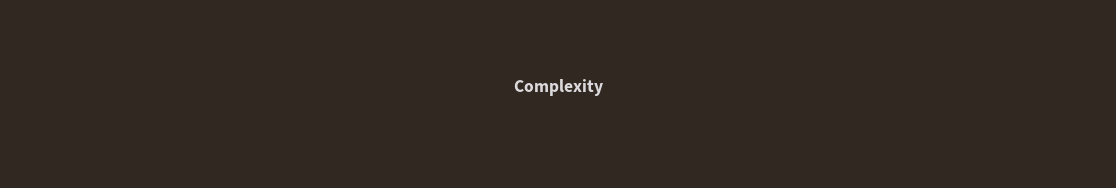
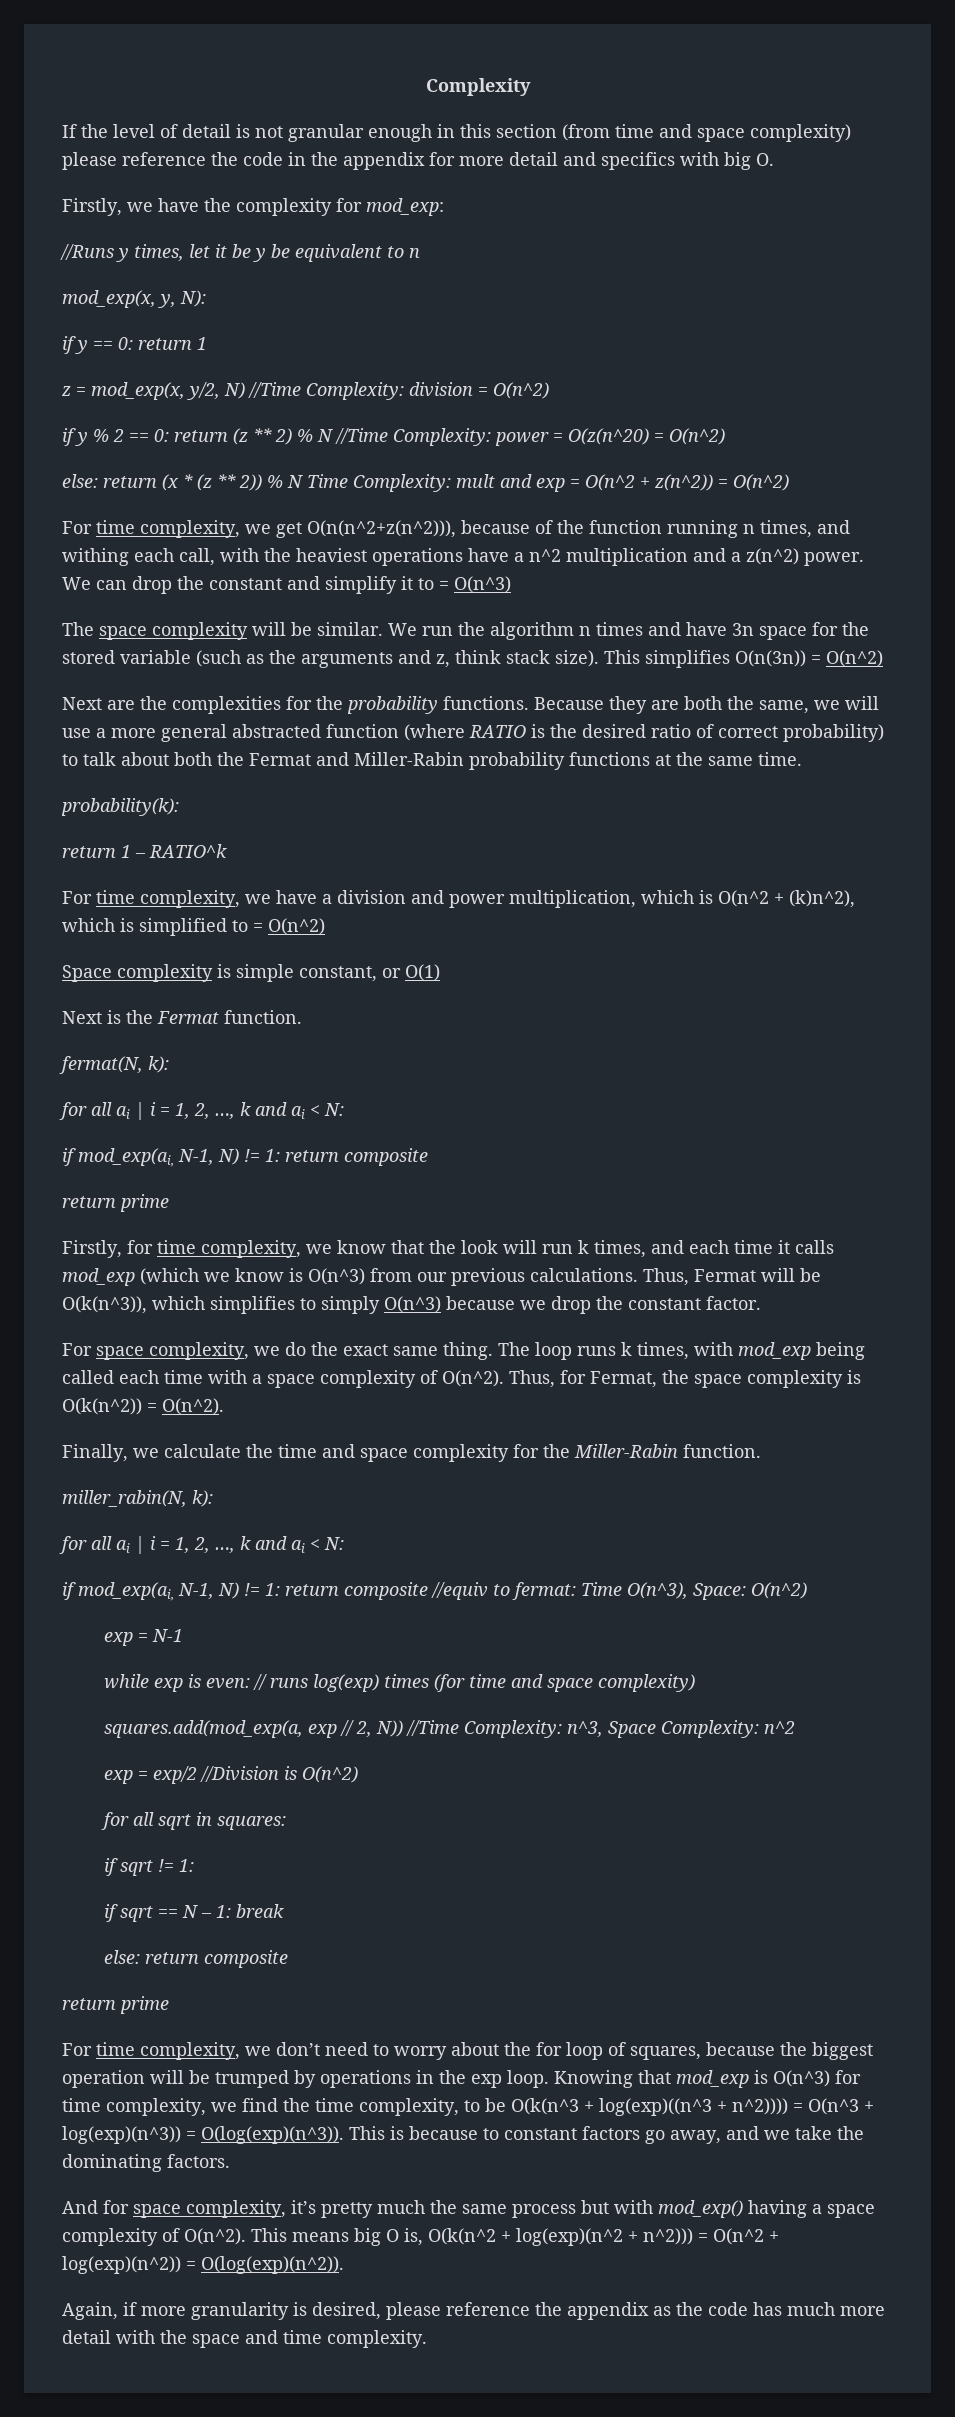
(603, 87) none -> [62,124,851,142] [62,152,774,170] [62,198,444,216] [60,244,420,262] [62,290,206,308] [62,336,207,354] [61,382,549,400] [62,428,725,446] [62,474,789,492] [62,520,850,538] [62,548,864,566] [62,576,511,594] [62,622,869,640] [62,650,883,668] [62,696,879,714] [62,724,884,742] [62,752,802,770] [61,798,179,816] [62,844,227,858] [62,890,855,908] [62,918,325,936] [62,964,440,982] [62,1010,302,1024] [59,1056,169,1074] [59,1102,344,1120] [62,1148,428,1167] [62,1194,169,1212] [62,1240,834,1258] [62,1268,821,1286] [62,1296,761,1314] [62,1342,865,1360] [62,1370,861,1388] [62,1398,224,1415] [62,1444,761,1462] [62,1490,213,1507] [59,1536,344,1554] [62,1582,807,1601] [103,1629,183,1646] [103,1674,695,1692] [103,1720,795,1738] [103,1766,358,1784] [100,1812,286,1830] [103,1858,194,1876] [103,1904,284,1922] [103,1950,288,1968] [62,1996,169,2014] [62,2042,873,2060] [62,2070,861,2088] [62,2098,874,2116] [62,2126,864,2144] [62,2154,230,2172] [62,2200,875,2218] [62,2228,779,2246] [62,2256,344,2274] [62,2302,885,2320] [62,2330,427,2348] // If the level of detail is not granular enough in this section (from time and space complexity) please reference the code in the appendix for more detail and specifics with big O. // Firstly, we have the complexity for mod_exp: // //Runs y times, let it be y be equivalent to n // mod_exp(x, y, N): // if y == 0: return 1 // z = mod_exp(x, y/2, N) //Time Complexity: division = O(n^2) // if y % 2 == 0: return (z ** 2) % N //Time Complexity: power = O(z(n^20) = O(n^2) // else: return (x * (z ** 2)) % N Time Complexity: mult and exp = O(n^2 + z(n^2)) = O(n^2) // For time complexity, we get O(n(n^2+z(n^2))), because of the function running n times, and withing each call, with the heaviest operations have a n^2 multiplication and a z(n^2) power. We can drop the constant and simplify it to = O(n^3) // The space complexity will be similar. We run the algorithm n times and have 3n space for the stored variable (such as the arguments and z, think stack size). This simplifies O(n(3n)) = O(n^2) // Next are the complexities for the probability functions. Because they are both the same, we will use a more general abstracted function (where RATIO is the desired ratio of correct probability) to talk about both the Fermat and Miller-Rabin probability functions at the same time. // probability(k): // return 1 – RATIO^k // For time complexity, we have a division and power multiplication, which is O(n^2 + (k)n^2), which is simplified to = O(n^2) // Space complexity is simple constant, or O(1) // Next is the Fermat function. // fermat(N, k): // for all ai | i = 1, 2, …, k and ai < N: // if mod_exp(ai, N-1, N) != 1: return composite // return prime // Firstly, for time complexity, we know that the look will run k times, and each time it calls mod_exp (which we know is O(n^3) from our previous calculations. Thus, Fermat will be O(k(n^3)), which simplifies to simply O(n^3) because we drop the constant factor. // For space complexity, we do the exact same thing. The loop runs k times, with mod_exp being called each time with a space complexity of O(n^2). Thus, for Fermat, the space complexity is O(k(n^2)) = O(n^2). // Finally, we calculate the time and space complexity for the Miller-Rabin function. // miller_rabin(N, k): // for all ai | i = 1, 2, …, k and ai < N: // if mod_exp(ai, N-1, N) != 1: return composite //equiv to fermat: Time O(n^3), Space: O(n^2) // exp = N-1 // while exp is even: // runs log(exp) times (for time and space complexity) // squares.add(mod_exp(a, exp // 2, N)) //Time Complexity: n^3, Space Complexity: n^2 // exp = exp/2 //Division is O(n^2) // for all sqrt in squares: // if sqrt != 1: // if sqrt == N – 1: break // else: return composite // return prime // For time complexity, we don’t need to worry about the for loop of squares, because the biggest operation will be trumped by operations in the exp loop. Knowing that mod_exp is O(n^3) for time complexity, we find the time complexity, to be O(k(n^3 + log(exp)((n^3 + n^2)))) = O(n^3 + log(exp)(n^3)) = O(log(exp)(n^3)). This is because to constant factors go away, and we take the dominating factors. // And for space complexity, it’s pretty much the same process but with mod_exp() having a space complexity of O(n^2). This means big O is, O(k(n^2 + log(exp)(n^2 + n^2))) = O(n^2 + log(exp)(n^2)) = O(log(exp)(n^2)). // Again, if more granularity is desired, please reference the appendix as the code has much more detail with the space and time complexity.

